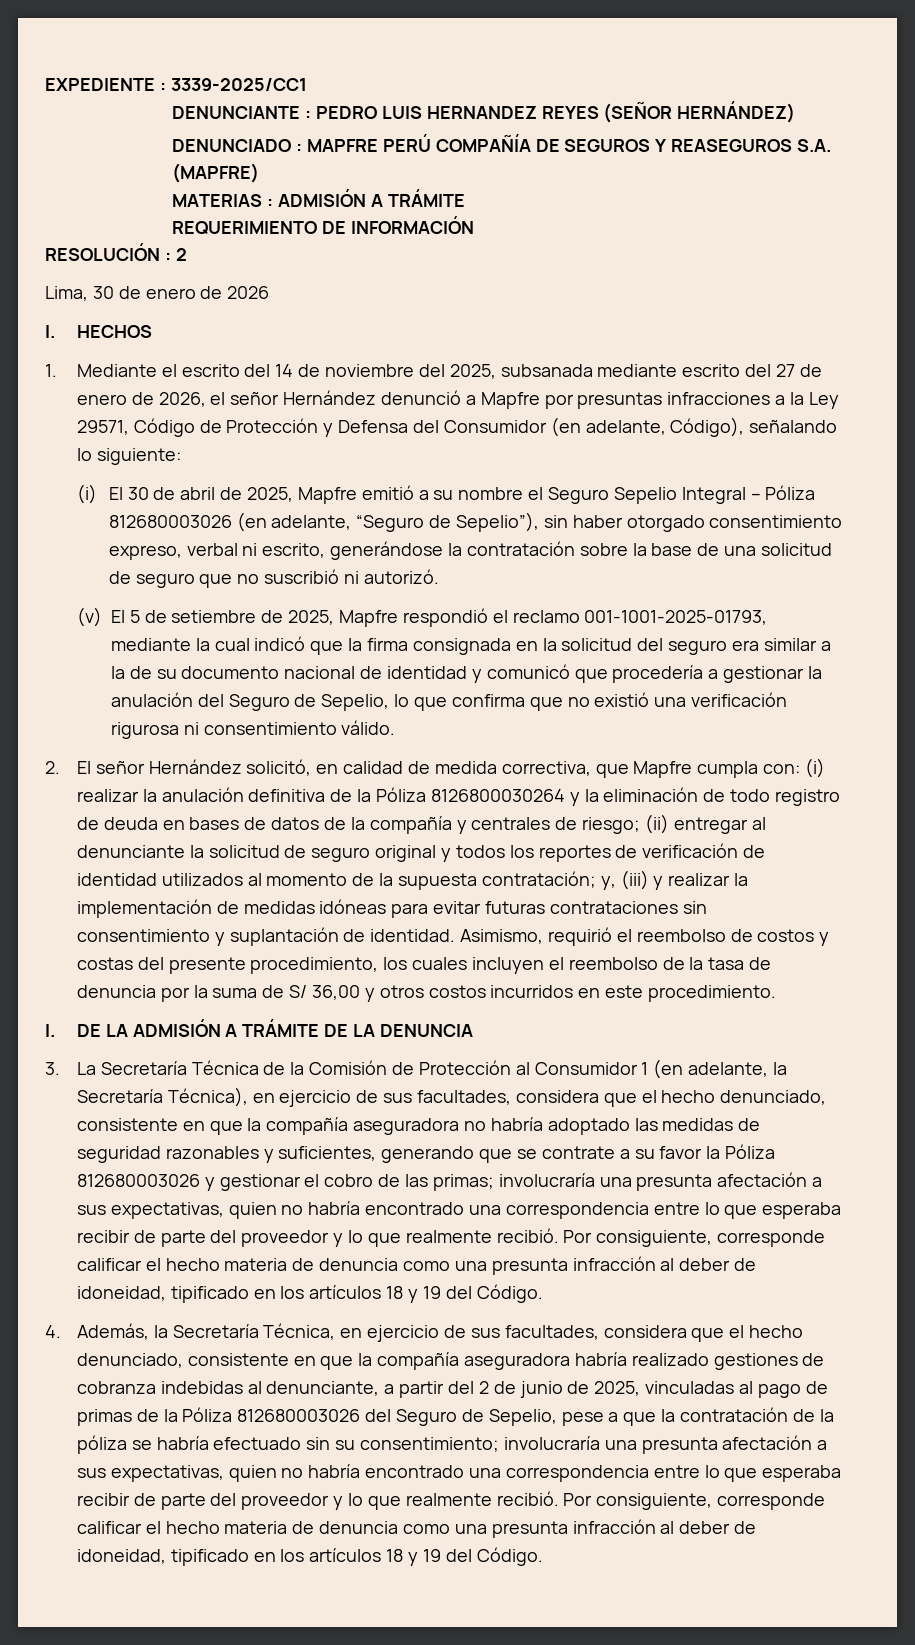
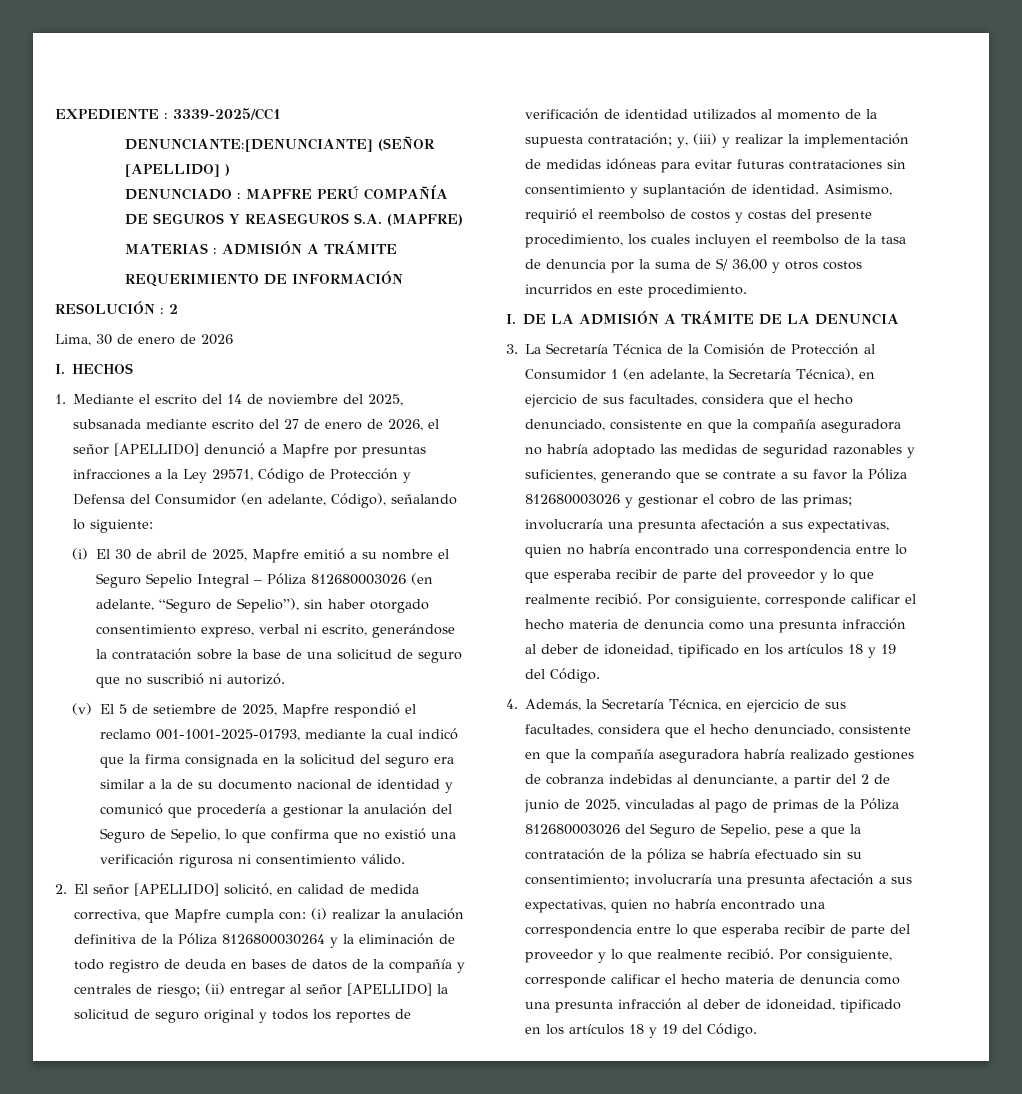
[172,101,796,123] DENUNCIANTE : PEDRO LUIS HERNANDEZ REYES (SEÑOR HERNÁNDEZ) -> [124,136,435,152] [124,164,230,177] DENUNCIANTE:[DENUNCIANTE] (SEÑOR [APELLIDO] )
[283,390,377,405] Hernández -> [114,443,200,456] [APELLIDO]
[148,759,242,774] Hernández -> [134,883,220,896] [APELLIDO]
[76,845,185,858] denunciante -> [306,983,433,996] señor [APELLIDO]

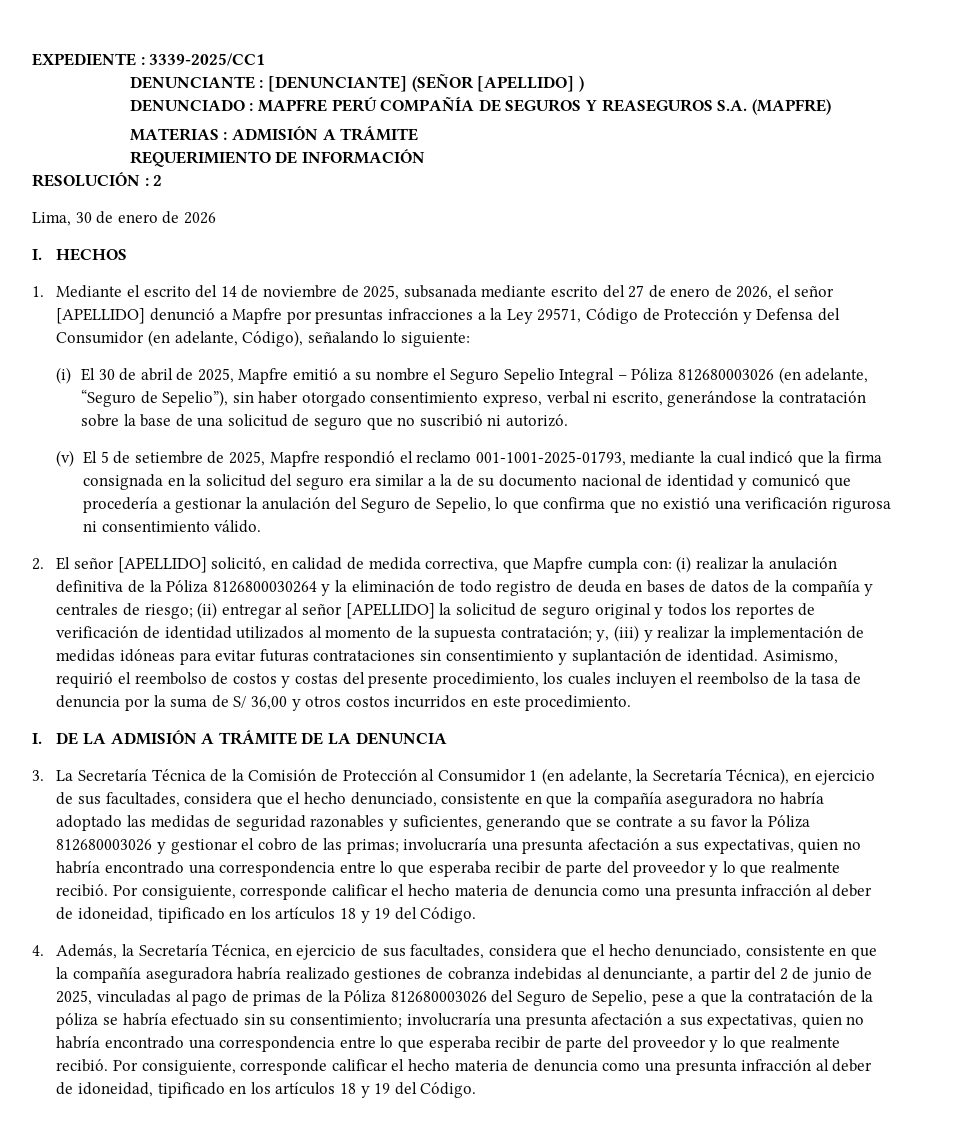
[124,138,373,152] DENUNCIANTE:[DENUNCIANTE] -> [129,76,408,92] DENUNCIANTE : [DENUNCIANTE]
[343,394,364,404] del -> [341,285,359,298] de

